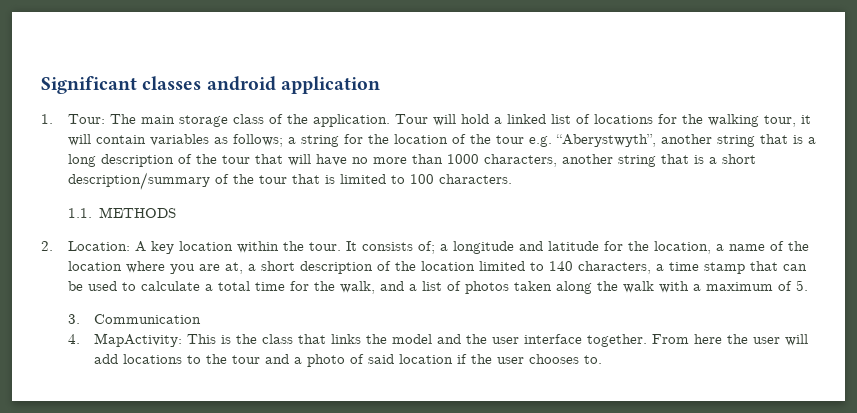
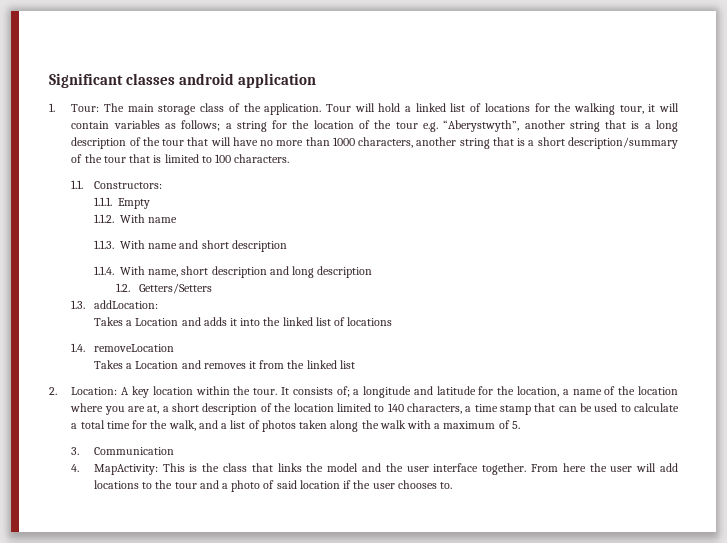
[99,207,177,218] METHODS -> [93,181,162,189] [93,197,150,209] [93,214,178,223] [93,240,287,252] [93,266,373,278] [116,283,212,294] [71,300,158,309] [93,317,393,326] [71,343,174,352] [93,360,355,369] Constructors: // 1.1.1. Empty // 1.1.2. With name // 1.1.3. With name and short description // 1.1.4. With name, short description and long description // 1.2. Getters/Setters // 1.3. addLocation: // Takes a Location and adds it into the linked list of locations // 1.4. removeLocation // Takes a Location and removes it from the linked list

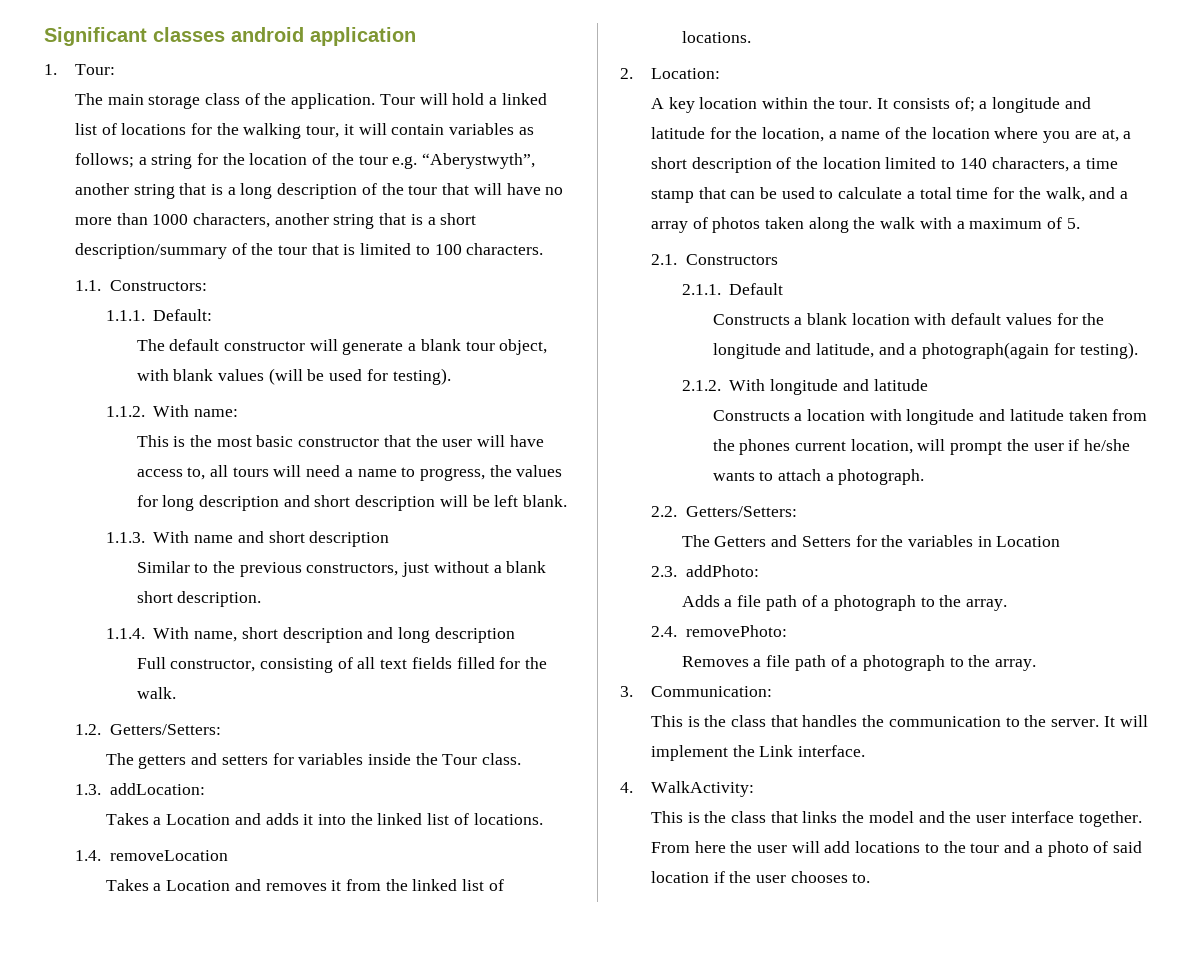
(100, 108) none -> (115, 69) //
[117,198,150,209] [93,214,178,223] Empty // 1.1.2. With name -> [153,309,213,321] [136,339,548,355] [136,368,451,385] [105,405,239,417] [136,435,544,447] [136,465,563,481] [136,495,568,511] Default: // The default constructor will generate a blank tour object, with blank values (will be used for testing). // 1.1.2. With name: // This is the most basic constructor that the user will have access to, all tours will need a name to progress, the values for long description and short description will be left blank.
(287, 246) none -> [136,561,547,577] [136,591,262,607] // Similar to the previous constructors, just without a blank short description.
[116,283,212,294] 1.2. Getters/Setters -> [136,657,548,673] [136,687,176,699] [74,724,221,735] [105,753,522,769] Full constructor, consisting of all text fields filled for the walk. // 1.2. Getters/Setters: // The getters and setters for variables inside the Tour class.
[347,317,393,326] locations -> [473,813,543,825] locations.
(355, 364) none -> [488,879,504,891] [681,31,751,43] of locations.
(118, 391) none -> (720, 73) //
[230,420,246,429] list -> [650,221,688,233] array
[71,447,174,455] [71,464,158,475] 3. Communication // 4. MapActivity: -> [650,254,778,265] [681,283,784,295] [712,313,1105,325] [712,342,1138,359] [681,379,928,395] [712,409,1148,425] [712,439,1131,455] [712,469,925,485] [650,506,797,517] [681,535,1061,547] [650,565,759,577] [681,595,1008,611] [650,625,787,637] [681,655,1037,671] [620,686,772,697] [650,715,1148,727] [650,745,866,761] [620,781,754,797] 2.1. Constructors // 2.1.1. Default // Constructs a blank location with default values for the longitude and latitude, and a photograph(again for testing). // 2.1.2. With longitude and latitude // Constructs a location with longitude and latitude taken from the phones current location, will prompt the user if he/she wants to attach a photograph. // 2.2. Getters/Setters: // The Getters and Setters for the variables in Location // 2.3. addPhoto: // Adds a file path of a photograph to the array. // 2.4. removePhoto: // Removes a file path of a photograph to the array. // 3. Communication: // This is the class that handles the communication to the server. It will implement the Link interface. // 4. WalkActivity: //

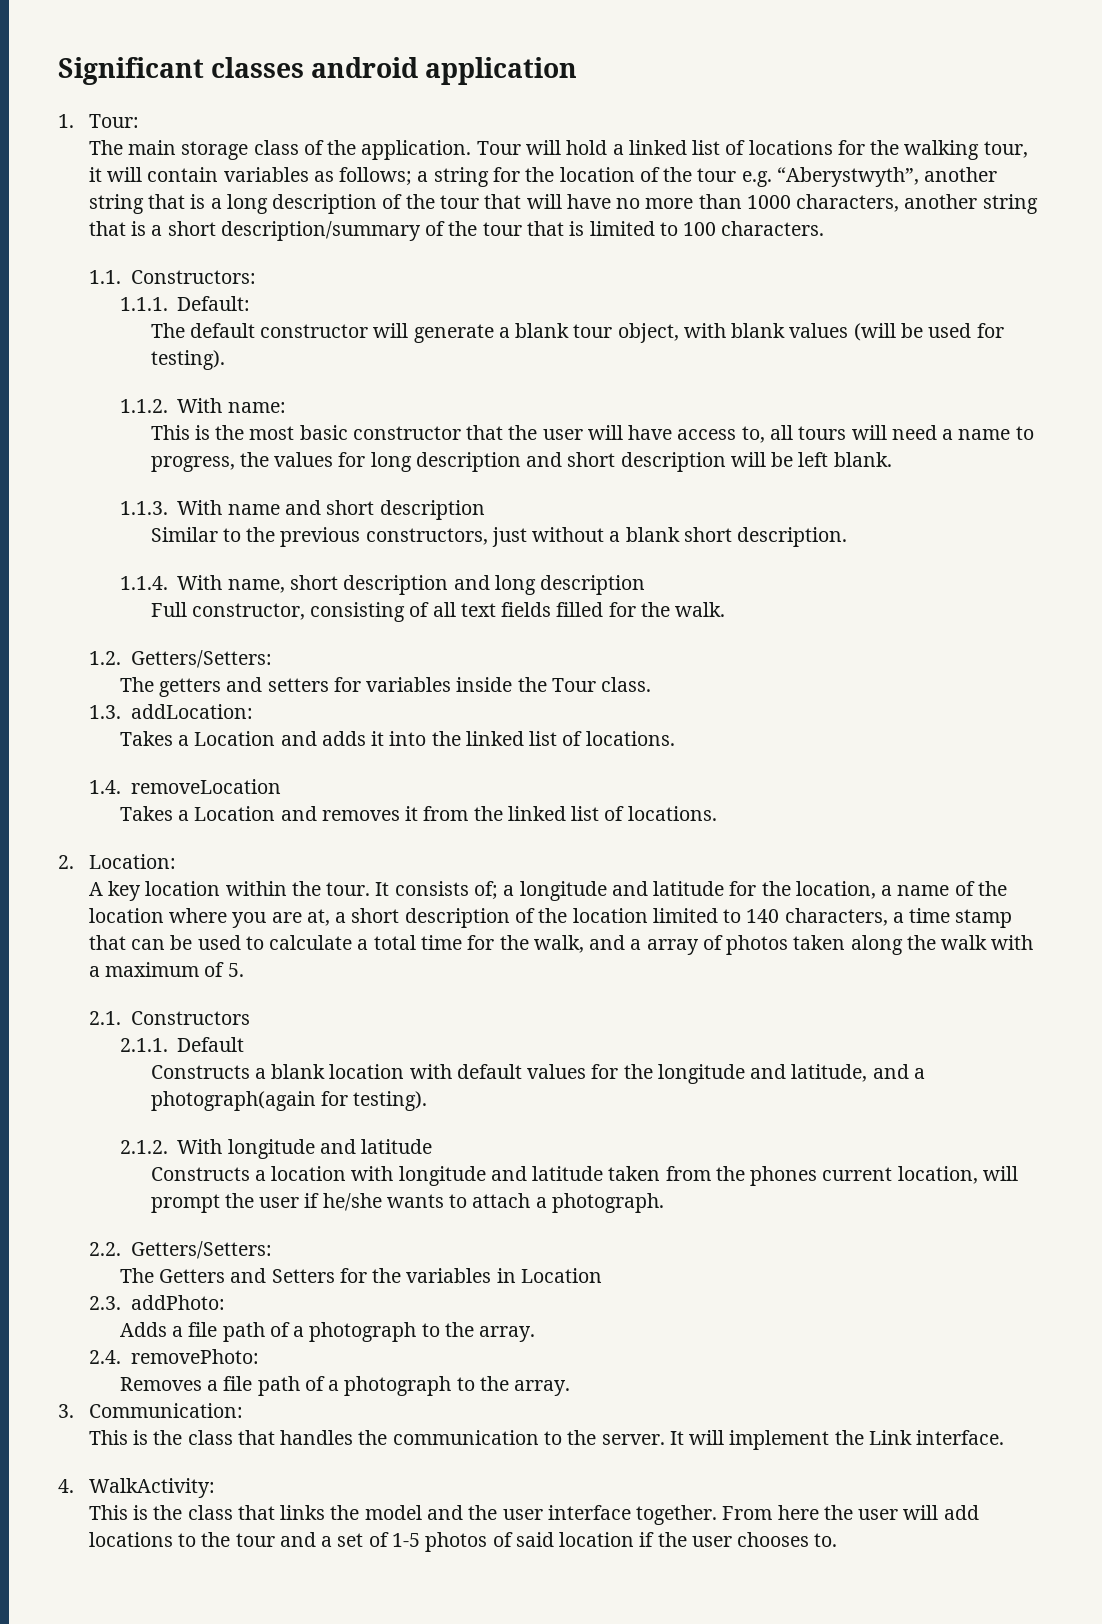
[1047,841,1089,857] photo -> [337,1532,488,1552] set of 1-5 photos

